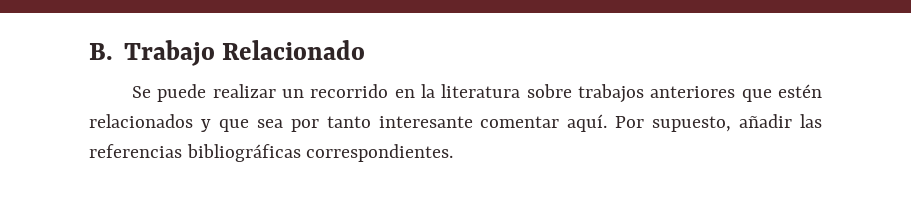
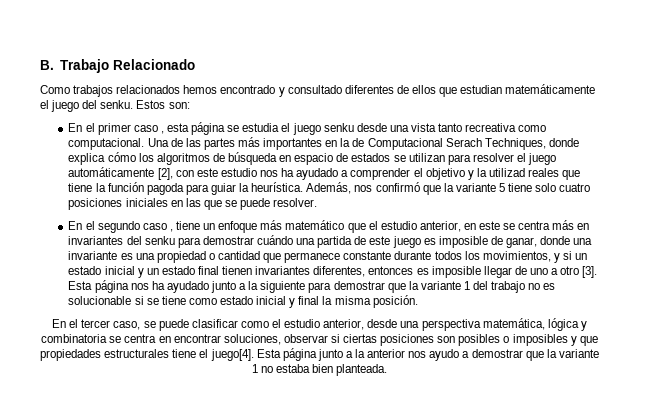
[132,84,823,103] [89,114,822,132] [89,144,454,162] Se puede realizar un recorrido en la literatura sobre trabajos anteriores que estén relacionados y que sea por tanto interesante comentar aquí. Por supuesto, añadir las referencias bibliográficas correspondientes. -> [40,84,596,97] [40,100,190,112] [68,122,547,135] [68,137,579,150] [68,152,557,165] [68,167,581,180] [68,182,591,195] [68,198,318,210] [68,220,590,233] [68,235,593,248] [68,251,588,263] [68,266,598,278] [68,280,556,293] [68,295,418,308] [52,318,587,331] [41,334,598,346] [40,348,599,361] [251,364,388,376] Como trabajos relacionados hemos encontrado y consultado diferentes de ellos que estudian matemáticamente el juego del senku. Estos son: // En el primer caso , esta página se estudia el juego senku desde una vista tanto recreativa como computacional. Una de las partes más importantes en la de Computacional Serach Techniques, donde explica cómo los algoritmos de búsqueda en espacio de estados se utilizan para resolver el juego automáticamente [2], con este estudio nos ha ayudado a comprender el objetivo y la utilizad reales que tiene la función pagoda para guiar la heurística. Además, nos confirmó que la variante 5 tiene solo cuatro posiciones iniciales en las que se puede resolver. // En el segundo caso , tiene un enfoque más matemático que el estudio anterior, en este se centra más en invariantes del senku para demostrar cuándo una partida de este juego es imposible de ganar, donde una invariante es una propiedad o cantidad que permanece constante durante todos los movimientos, y si un estado inicial y un estado final tienen invariantes diferentes, entonces es imposible llegar de uno a otro [3]. Esta página nos ha ayudado junto a la siguiente para demostrar que la variante 1 del trabajo no es solucionable si se tiene como estado inicial y final la misma posición. // En el tercer caso, se puede clasificar como el estudio anterior, desde una perspectiva matemática, lógica y combinatoria se centra en encontrar soluciones, observar si ciertas posiciones son posibles o imposibles y que propiedades estructurales tiene el juego[4]. Esta página junto a la anterior nos ayudo a demostrar que la variante 1 no estaba bien planteada.

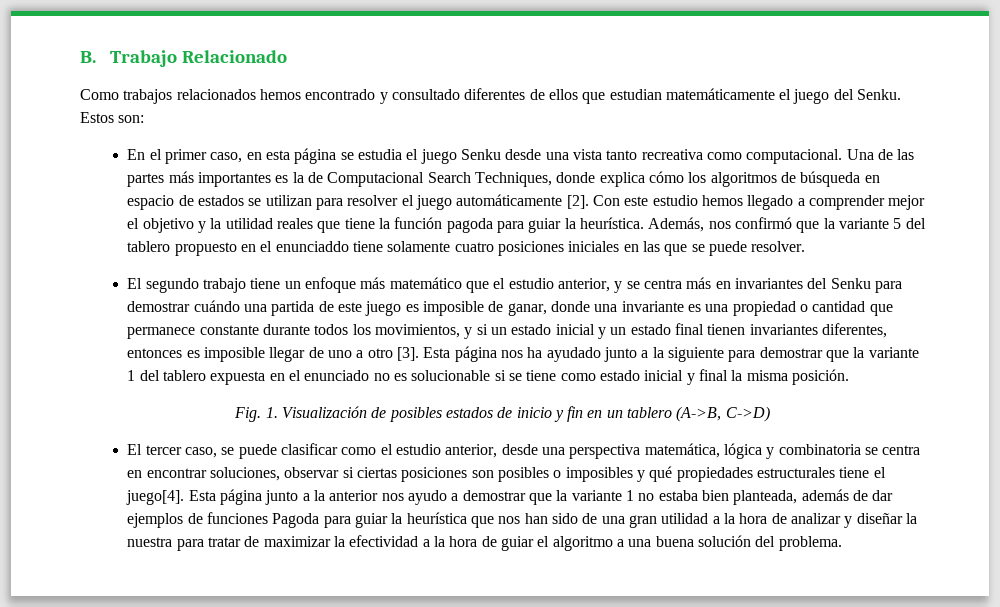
[100,100,134,109] senku. -> [857,89,902,100] Senku.
[133,125,164,134] caso , -> [210,152,262,163] caso, en
[323,123,354,132] senku -> [461,149,502,160] Senku
[325,140,338,147] en -> [275,175,289,183] es
[445,138,482,147] Serach -> [427,172,471,183] Search
[157,168,339,180] [2], con este estudio nos ha ayudado -> [566,195,794,210] [2]. Con este estudio hemos llegado
(411, 174) none -> [888,195,926,210] mejor
[488,168,525,177] utilizad -> [225,218,273,229] utilidad
[508,183,557,192] tiene solo -> [905,218,926,229] [127,241,451,256] del tablero propuesto en el enunciaddo tiene solamente
[68,221,173,233] En el segundo caso , -> [127,278,247,293] El segundo trabajo
[463,221,501,230] en este -> [614,281,623,293] y
[144,236,175,245] senku -> [830,278,871,289] Senku
[491,281,526,293] trabajo -> [163,370,370,385] tablero expuesta en el enunciado
[52,319,79,328] En el -> [234,406,770,422] [127,444,143,455] Fig. 1. Visualización de posibles estados de inicio y fin en un tablero (A->B, C->D) // El
[579,336,598,346] que -> [649,466,673,482] qué
[336,364,388,376] planteada. -> [733,489,894,505] [127,512,917,528] [127,535,842,551] planteada, además de dar ejemplos de funciones Pagoda para guiar la heurística que nos han sido de una gran utilidad a la hora de analizar y diseñar la nuestra para tratar de maximizar la efectividad a la hora de guiar el algoritmo a una buena solución del problema.

